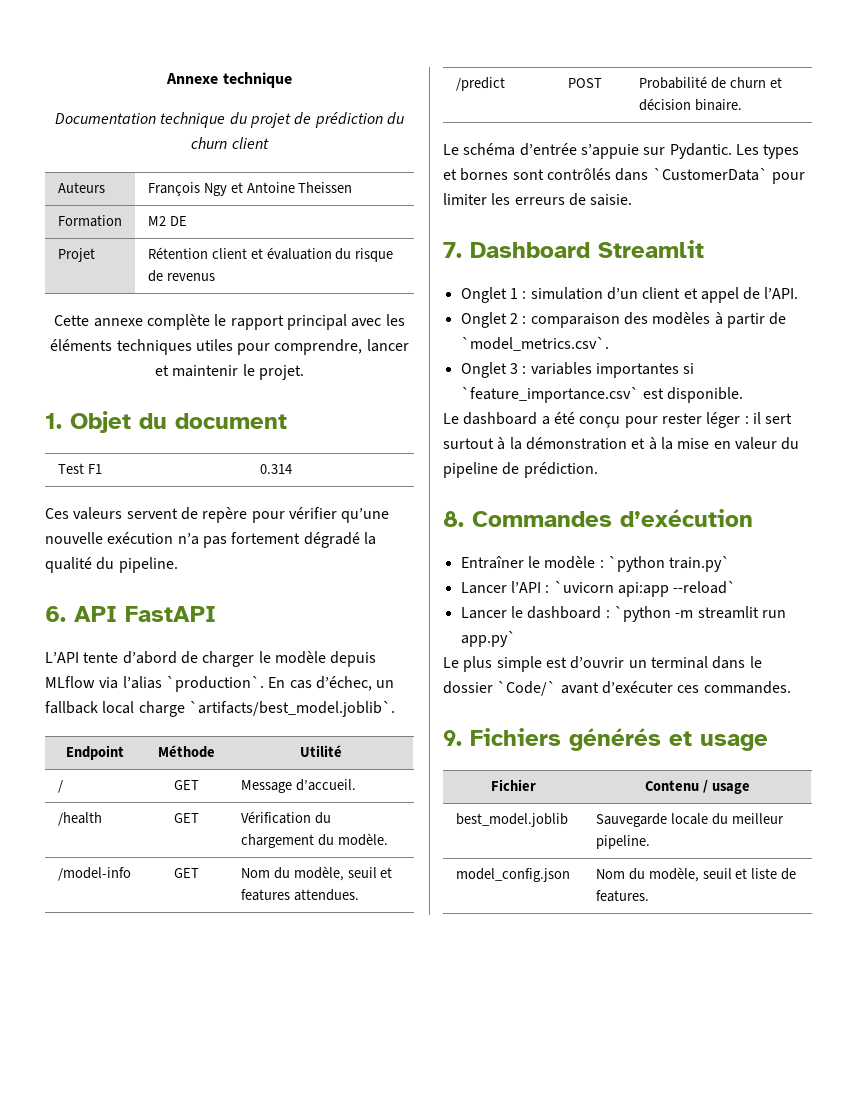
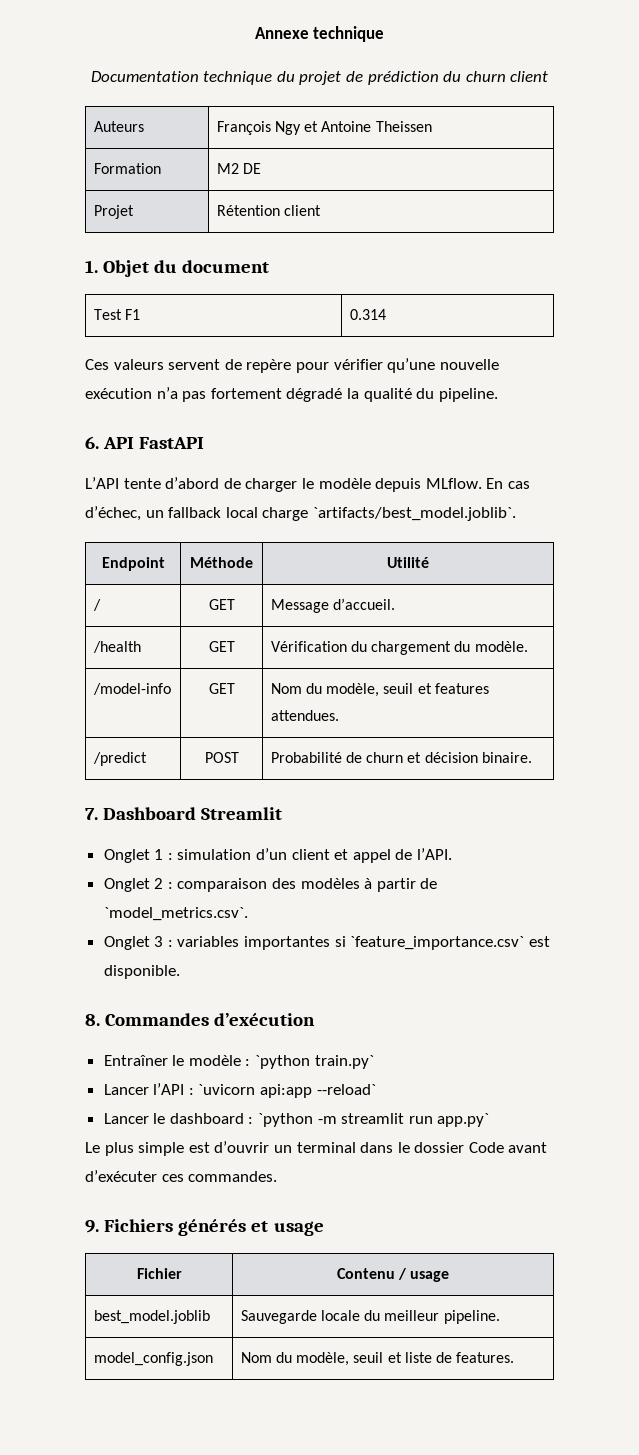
[250,247,394,262] [147,270,215,282] [54,314,405,330] [50,339,409,355] [155,364,304,380] et évaluation du risque de revenus // Cette annexe complète le rapport principal avec les éléments techniques utiles pour comprendre, lancer et maintenir le projet. -> (322, 210) none
[45,676,264,692] MLflow via l’alias `production`. -> [425,478,482,489] MLflow.
[443,143,800,159] [443,168,805,184] [443,193,633,206] // Le schéma d’entrée s’appuie sur Pydantic. Les types et bornes sont contrôlés dans `CustomerData` pour limiter les erreurs de saisie. -> (532, 757) none
[443,412,793,428] [443,437,800,450] [443,462,598,478] // Le dashboard a été conçu pour rester léger : il sert surtout à la démonstration et à la mise en valeur du pipeline de prédiction. -> (180, 972) none
[497,681,557,696] `Code/` -> [468,1142,504,1153] Code

